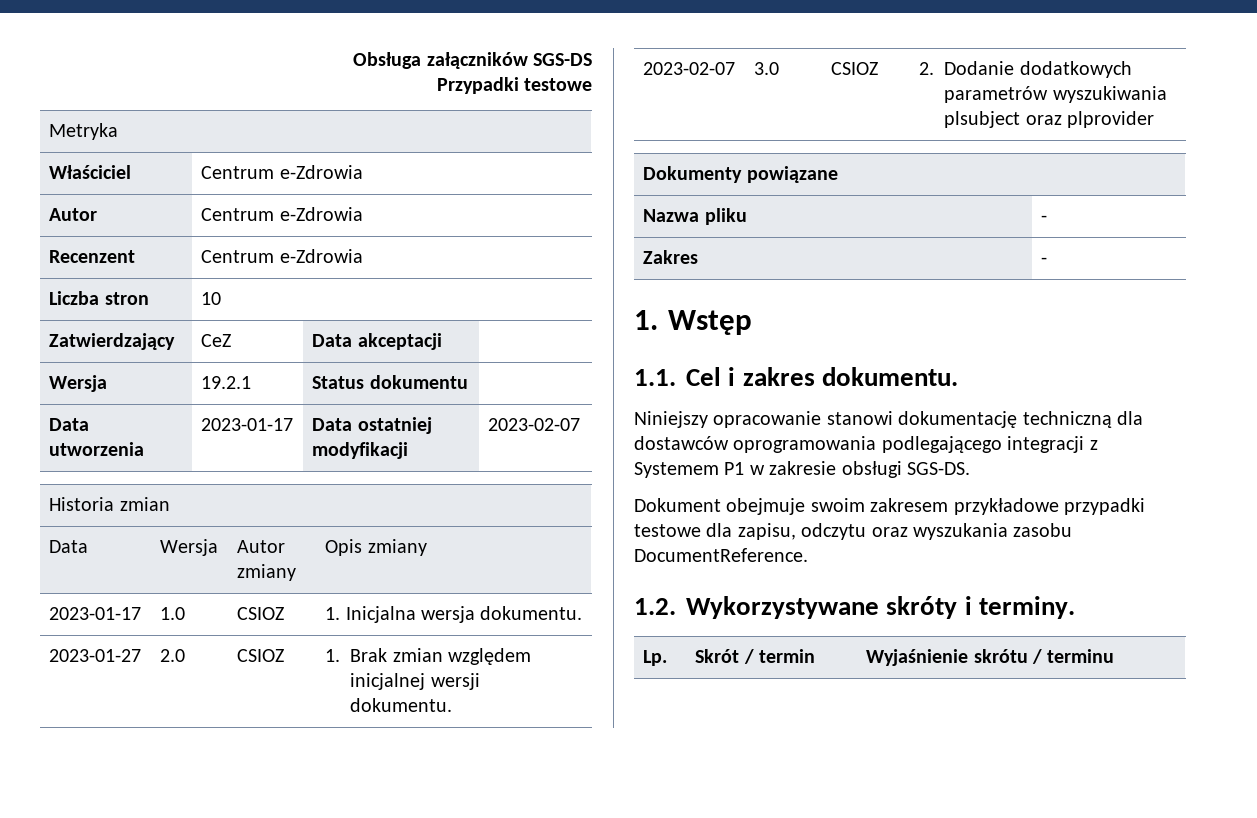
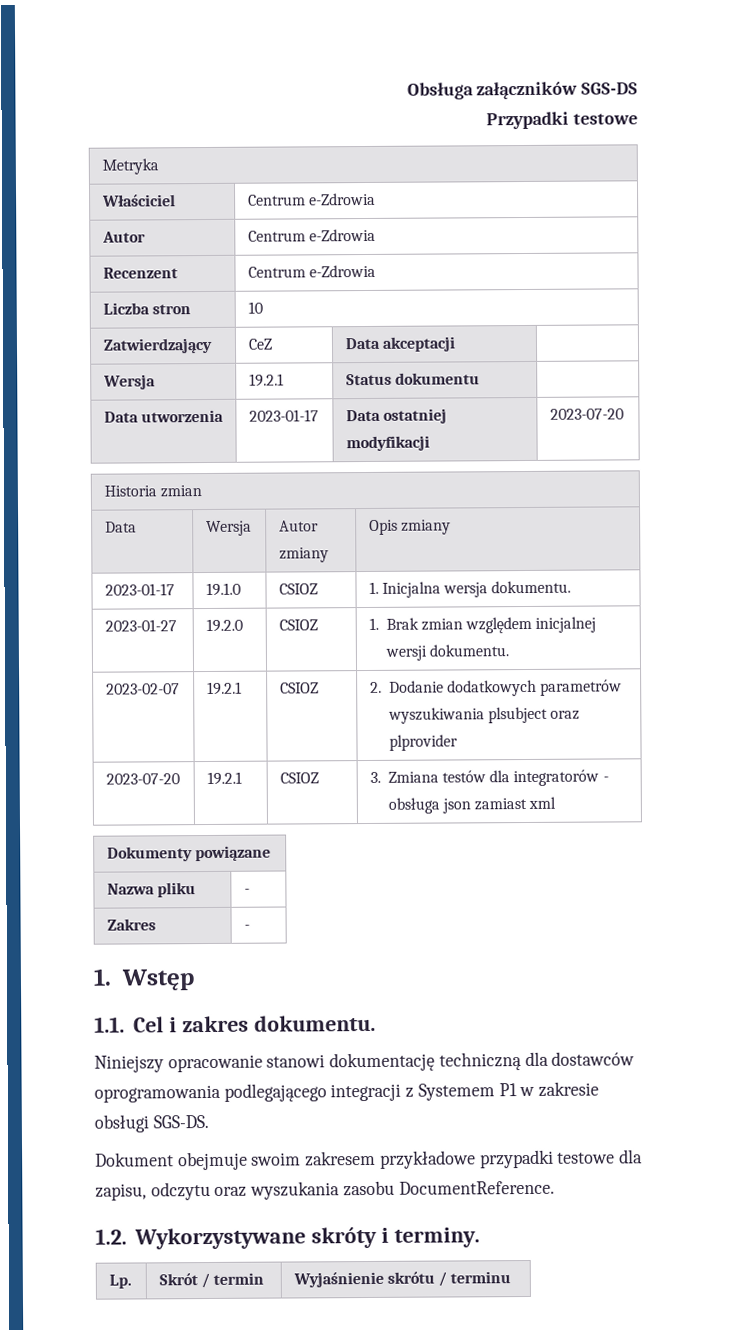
[488,418,581,431] 2023-02-07 -> [549,408,624,420] 2023-07-20
[160,607,186,620] 1.0 -> [205,582,241,597] 19.1.0
[160,649,186,662] 2.0 -> [205,618,243,633] 19.2.0
[754,62,780,75] 3.0 -> [206,681,242,696] 19.2.1
(1154, 119) none -> [105,773,180,785] [206,771,242,786] [279,772,319,784] [369,769,609,787] [387,796,557,814] // 2023-07-20 | 19.2.1 | CSIOZ | 3. Zmiana testów dla integratorów - obsługa json zamiast xml

